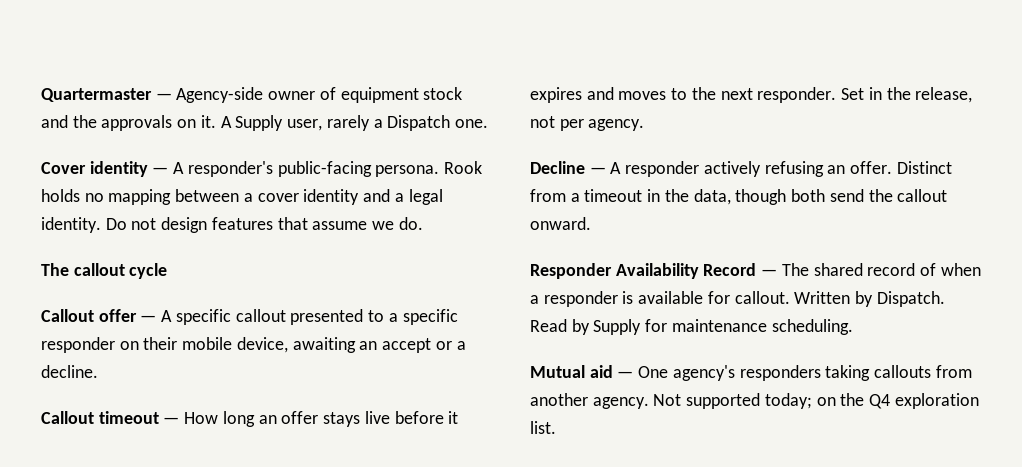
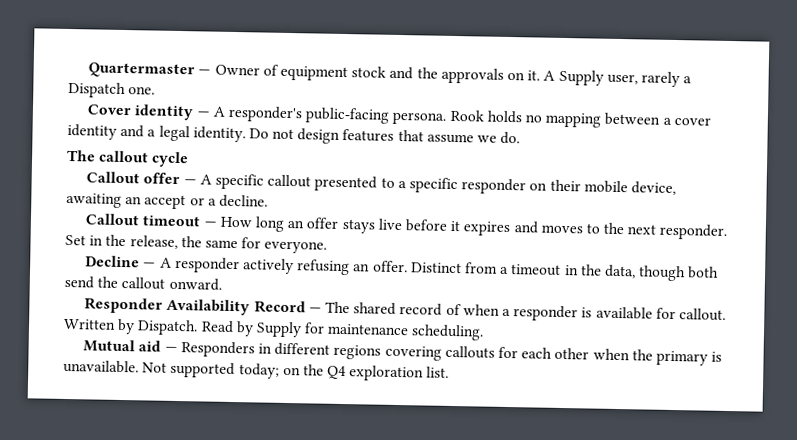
[176,87,316,103] Agency-side owner -> [214,64,260,76] Owner
[530,116,645,131] not per agency. -> [180,236,328,254] the same for everyone.
[638,365,972,381] [530,393,649,409] One agency's responders taking callouts from another agency. -> [180,341,723,366] [63,359,139,374] Responders in different regions covering callouts for each other when the primary is unavailable.

